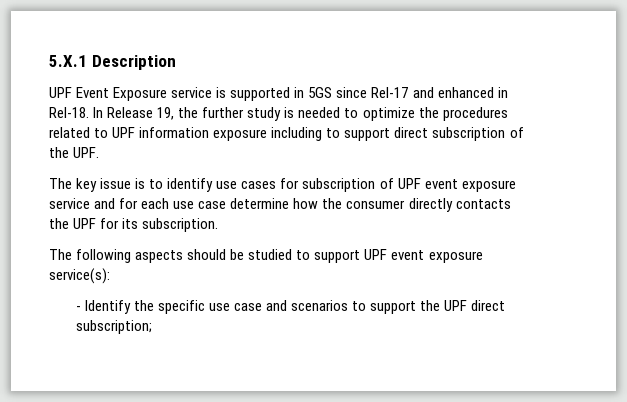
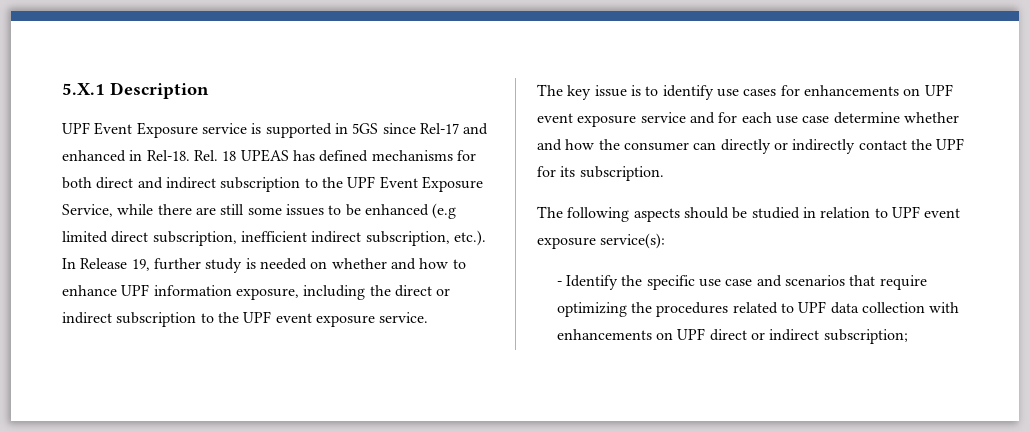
(89, 112) none -> [193,149,476,162] [62,176,483,192] [62,203,457,219] [62,230,486,246] Rel. 18 UPEAS has defined mechanisms for both direct and indirect subscription to the UPF Event Exposure Service, while there are still some issues to be enhanced (e.g limited direct subscription, inefficient indirect subscription, etc.).
[178,107,199,118] the -> (150, 265) none
[344,107,508,121] [49,127,524,141] [49,147,100,158] to optimize the procedures related to UPF information exposure including to support direct subscription of the UPF. -> [310,258,466,270] [62,284,451,300] [62,311,429,327] on whether and how to enhance UPF information exposure, including the direct or indirect subscription to the UPF event exposure service.
[302,178,394,192] subscription of -> [803,85,921,96] enhancements on
(290, 203) none -> [903,112,959,123] [537,139,562,151] whether and
[408,198,511,212] directly contacts -> [693,139,907,154] can directly or indirectly contact
[296,250,361,263] to support -> [802,207,888,218] in relation to
[352,300,506,314] to support the UPF direct -> [849,275,927,290] [556,301,960,317] [556,328,820,341] that require optimizing the procedures related to UPF data collection with enhancements on UPF direct or indirect

